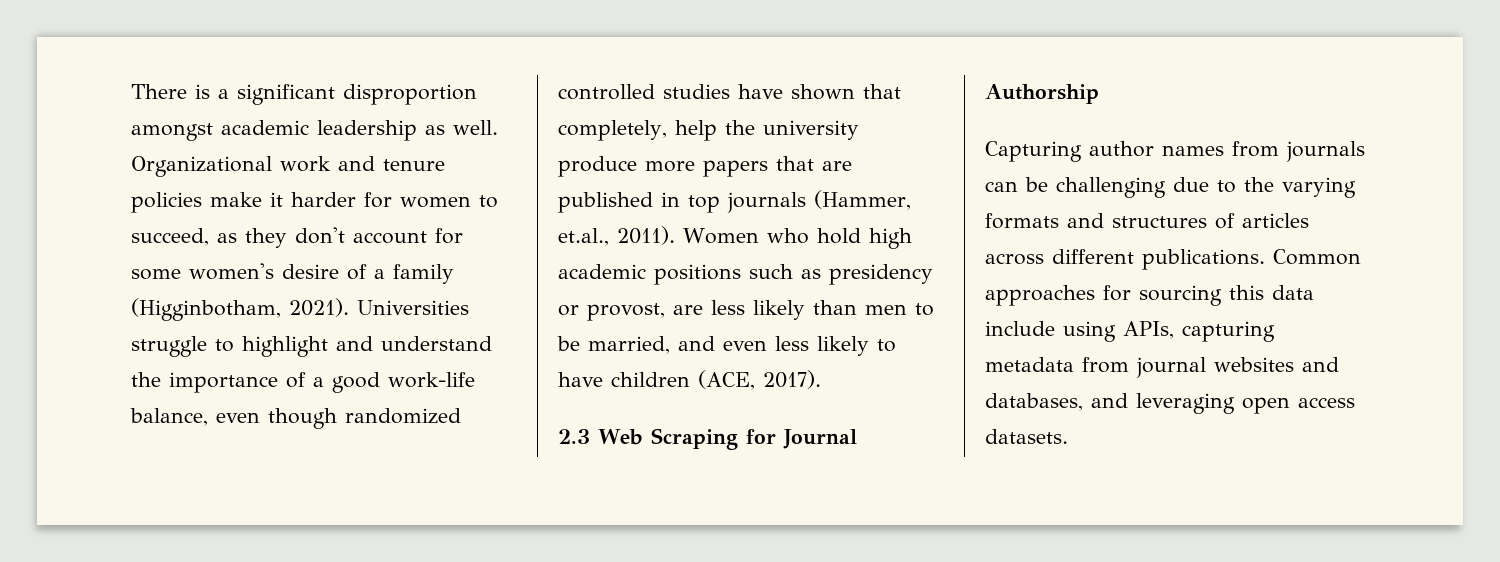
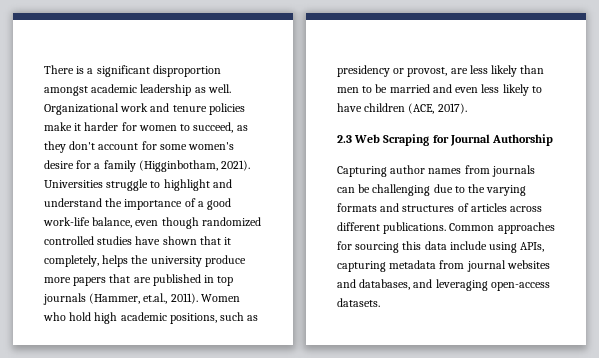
[347,264,367,280] of -> [76,160,92,169] for
[558,120,717,141] completely, help -> [224,237,232,245] [44,255,129,267] it completely, helps
[654,264,741,285] positions -> [169,313,217,324] positions,
[588,336,670,354] married, -> [389,84,430,93] married
[1242,397,1355,414] open access -> [490,282,550,291] open-access

